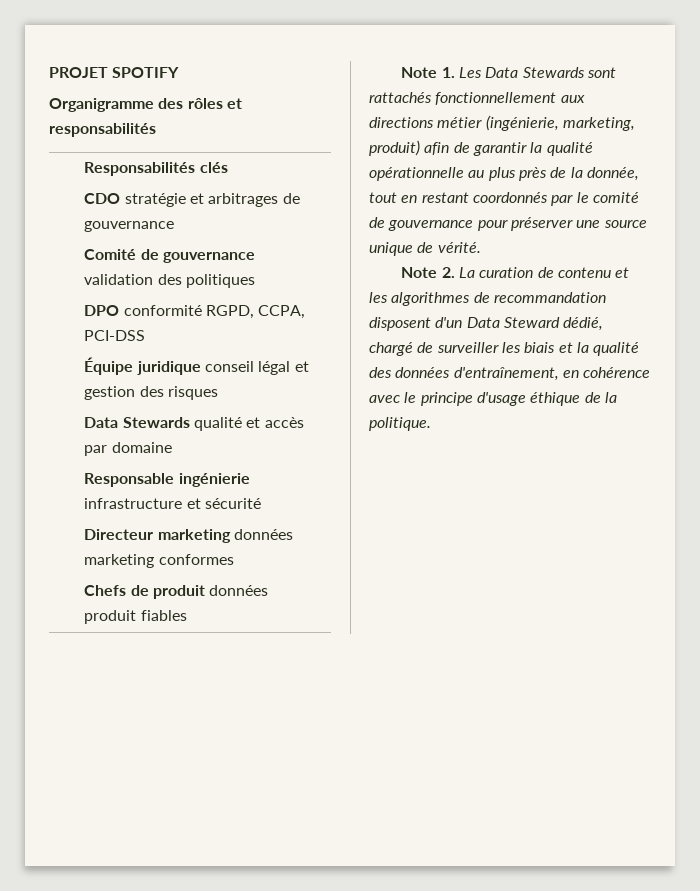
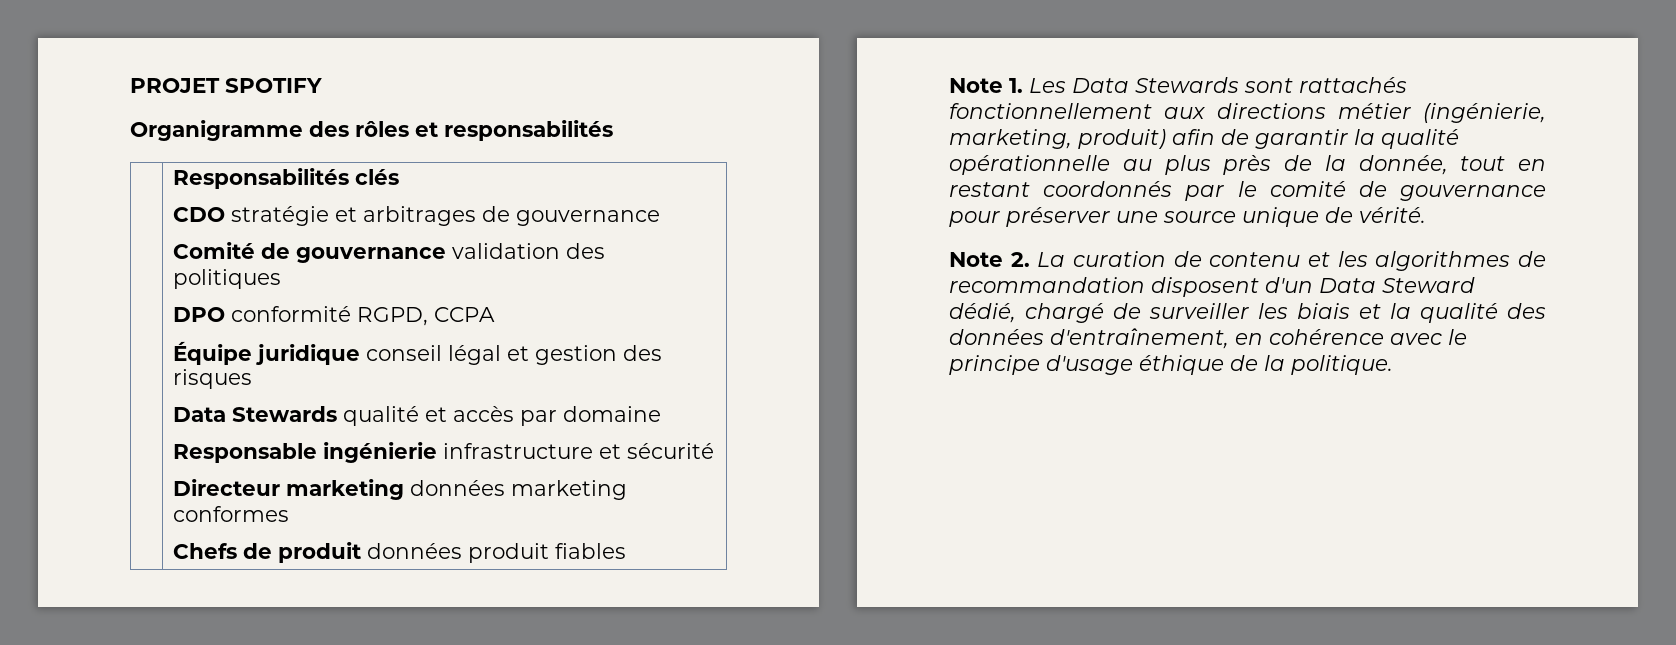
[258,305,306,319] [84,330,146,341] CCPA, PCI-DSS -> [433,307,495,322] CCPA

